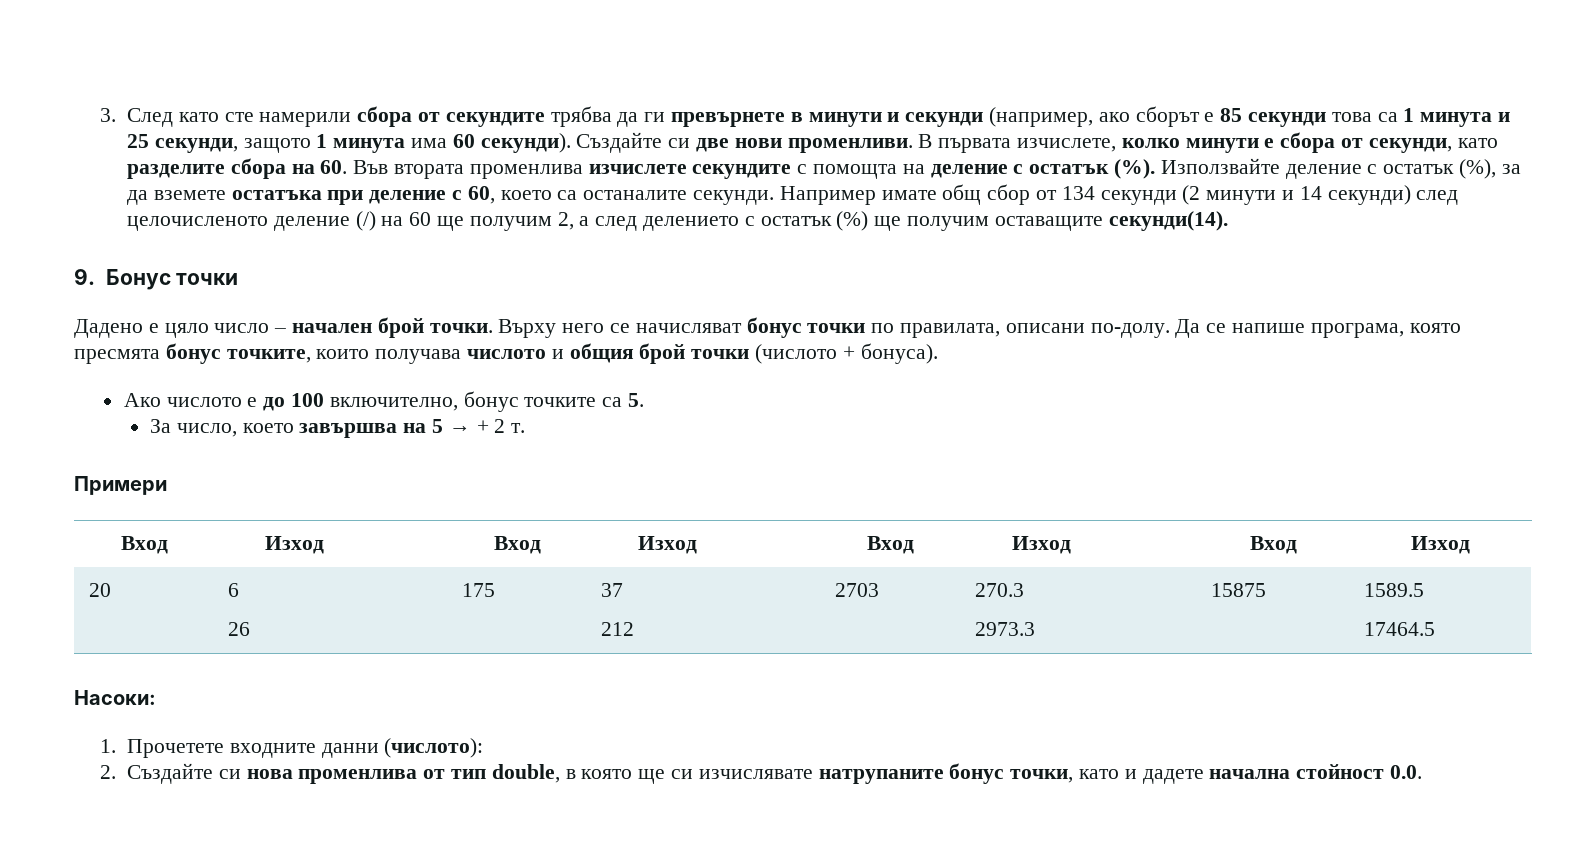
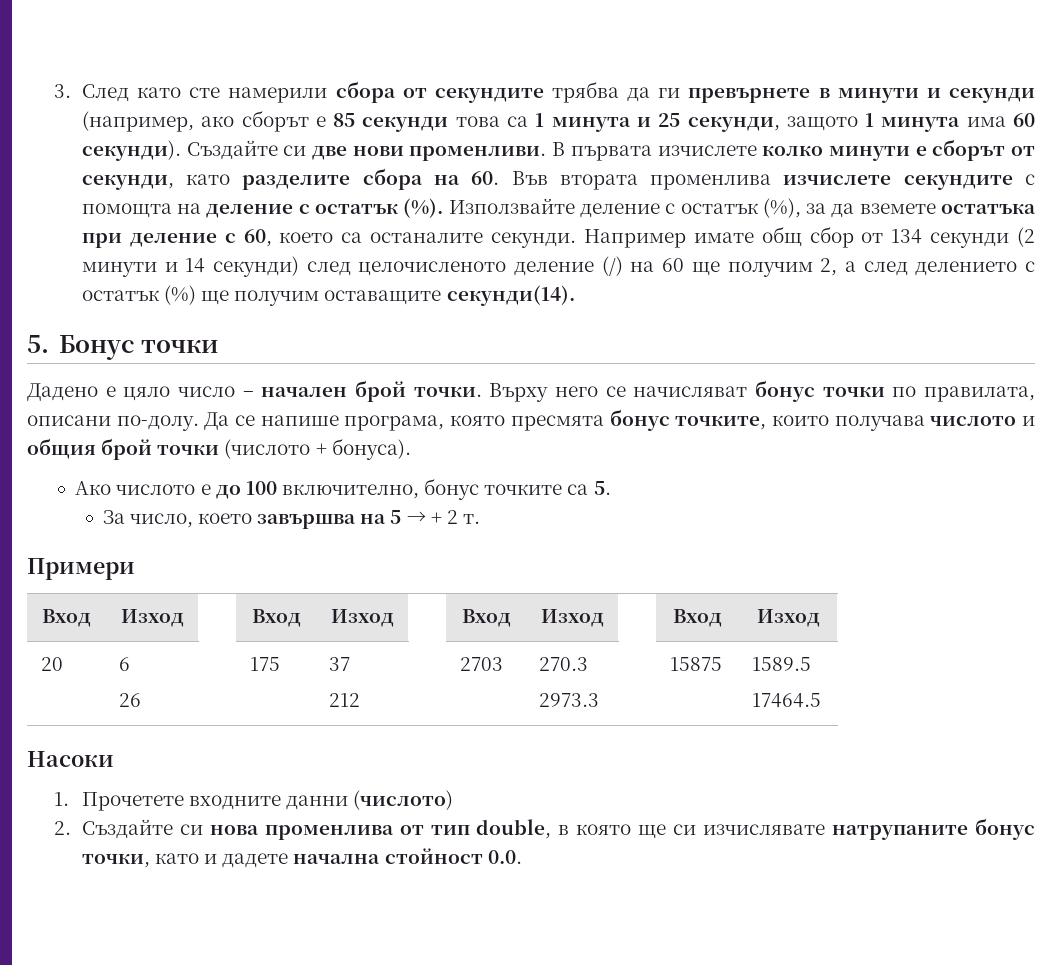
[1016,138,1116,152] изчислете, -> [657,145,757,156] изчислете
[1280,132,1336,153] сбора -> [932,139,1006,161] сборът
[74,268,95,285] 9. -> [27,335,49,353] 5.
[74,690,156,705] Насоки: -> [27,751,114,767] Насоки
[384,738,484,758] (числото): -> [353,790,454,810] (числото)

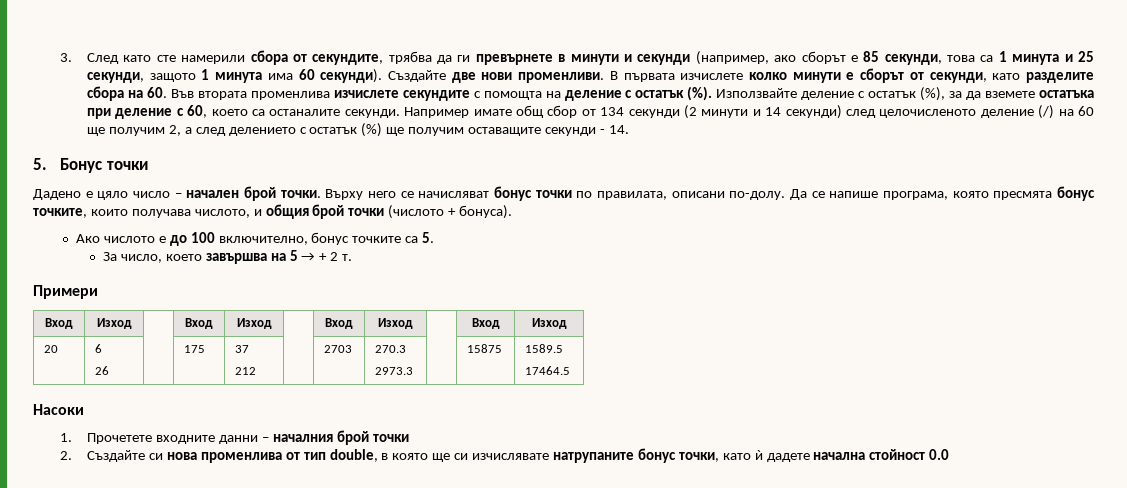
[434,88,544,103] секундите -> [312,54,384,65] секундите,
[362,117,449,132] секунди -> [884,54,942,65] секунди,
[283,145,307,156] си -> (447, 76) none
[446,285,575,306] секунди(14). -> [544,125,629,136] секунди - 14.
[930,416,1017,426] числото -> [194,209,250,218] числото,
[353,790,454,810] (числото) -> [261,430,409,445] – началния брой точки
[204,854,218,864] и -> [754,450,763,460] ѝ
[487,850,522,864] 0.0. -> [929,449,950,460] 0.0

